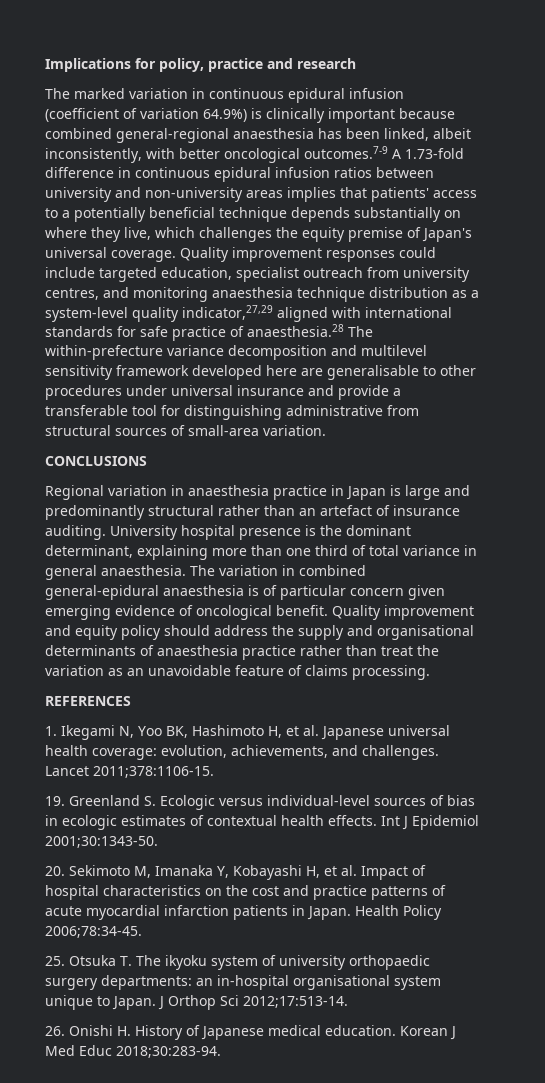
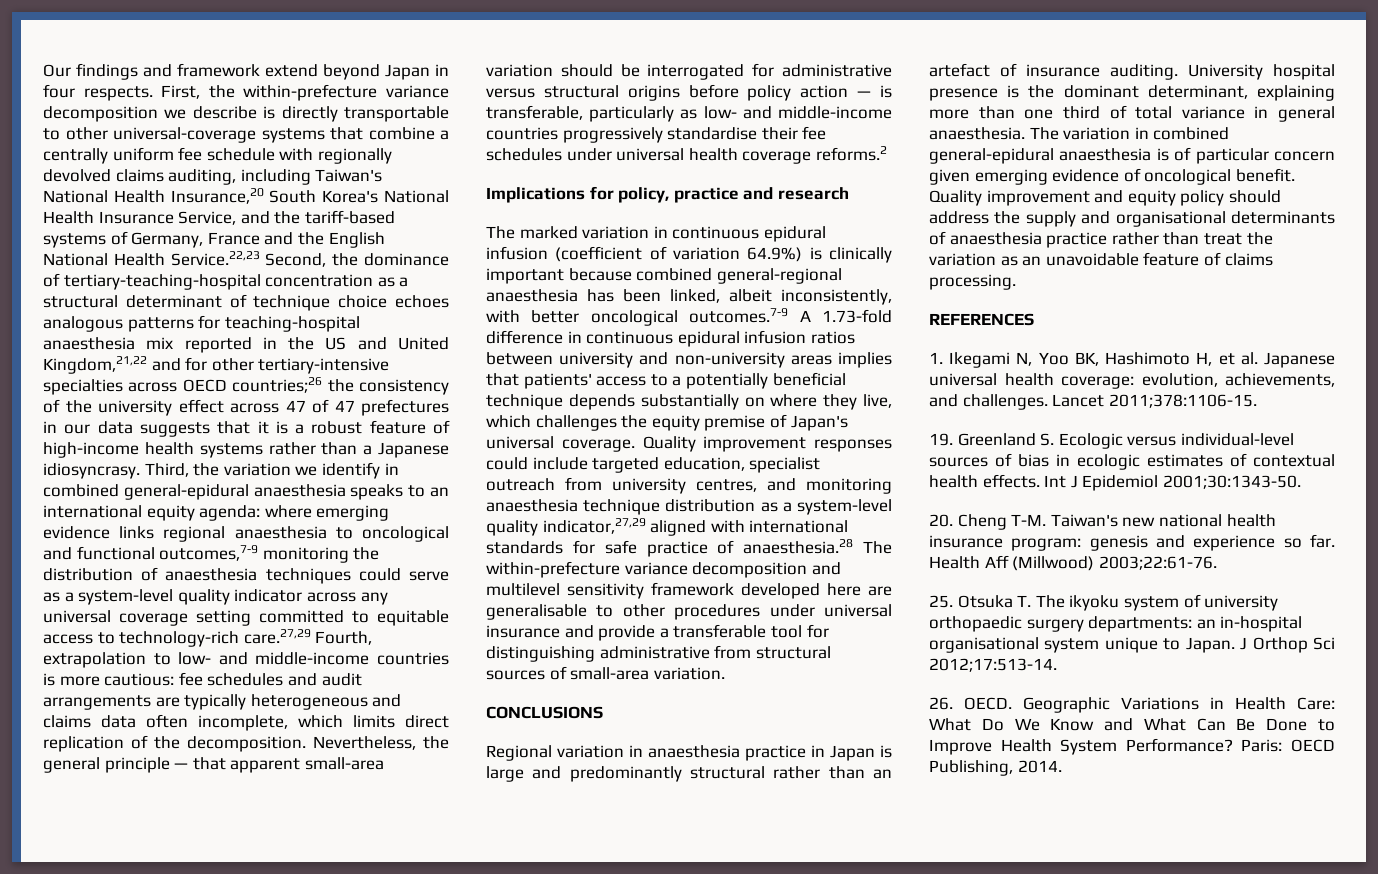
(45, 65) none -> [43,63,449,80] [43,84,449,101] [43,106,449,122] [43,127,449,143] [43,147,392,164] [43,169,383,185] [43,188,449,204] [43,210,395,225] [43,231,385,248] [43,251,449,267] [43,273,409,290] [43,294,450,311] [43,315,360,332] [43,337,449,353] [43,356,390,374] [43,377,449,395] [43,399,449,416] [43,420,450,437] [43,442,449,458] [43,462,399,479] [43,484,450,500] [43,505,390,521] [43,526,449,542] [43,545,380,563] [43,567,449,584] [43,589,388,605] [43,610,449,626] [43,629,373,647] [43,652,449,668] [43,672,362,686] [43,694,402,710] [43,714,449,731] [43,735,449,752] [43,757,384,773] [486,63,892,80] [486,84,892,101] [486,105,892,122] [486,126,827,143] [486,146,887,164] Our findings and framework extend beyond Japan in four respects. First, the within-prefecture variance decomposition we describe is directly transportable to other universal-coverage systems that combine a centrally uniform fee schedule with regionally devolved claims auditing, including Taiwan's National Health Insurance,20 South Korea's National Health Insurance Service, and the tariff-based systems of Germany, France and the English National Health Service.22,23 Second, the dominance of tertiary-teaching-hospital concentration as a structural determinant of technique choice echoes analogous patterns for teaching-hospital anaesthesia mix reported in the US and United Kingdom,21,22 and for other tertiary-intensive specialties across OECD countries;26 the consistency of the university effect across 47 of 47 prefectures in our data suggests that it is a robust feature of high-income health systems rather than a Japanese idiosyncrasy. Third, the variation we identify in combined general-epidural anaesthesia speaks to an international equity agenda: where emerging evidence links regional anaesthesia to oncological and functional outcomes,7-9 monitoring the distribution of anaesthesia techniques could serve as a system-level quality indicator across any universal coverage setting committed to equitable access to technology-rich care.27,29 Fourth, extrapolation to low- and middle-income countries is more cautious: fee schedules and audit arrangements are typically heterogeneous and claims data often incomplete, which limits direct replication of the decomposition. Nevertheless, the general principle — that apparent small-area variation should be interrogated for administrative versus structural origins before policy action — is transferable, particularly as low- and middle-income countries progressively standardise their fee schedules under universal health coverage reforms.2 //
[69,865,426,880] [45,885,446,900] [45,905,442,920] [45,926,142,938] Sekimoto M, Imanaka Y, Kobayashi H, et al. Impact of hospital characteristics on the cost and practice patterns of acute myocardial infarction patients in Japan. Health Policy 2006;78:34-45. -> [957,514,1276,530] [929,534,1335,551] [929,555,1217,571] Cheng T-M. Taiwan's new national health insurance program: genesis and experience so far. Health Aff (Millwood) 2003;22:61-76.
[69,1025,456,1040] [45,1045,221,1058] Onishi H. History of Japanese medical education. Korean J Med Educ 2018;30:283-94. -> [964,697,1335,713] [929,718,1335,731] [929,738,1335,755] [929,760,1062,776] OECD. Geographic Variations in Health Care: What Do We Know and What Can Be Done to Improve Health System Performance? Paris: OECD Publishing, 2014.

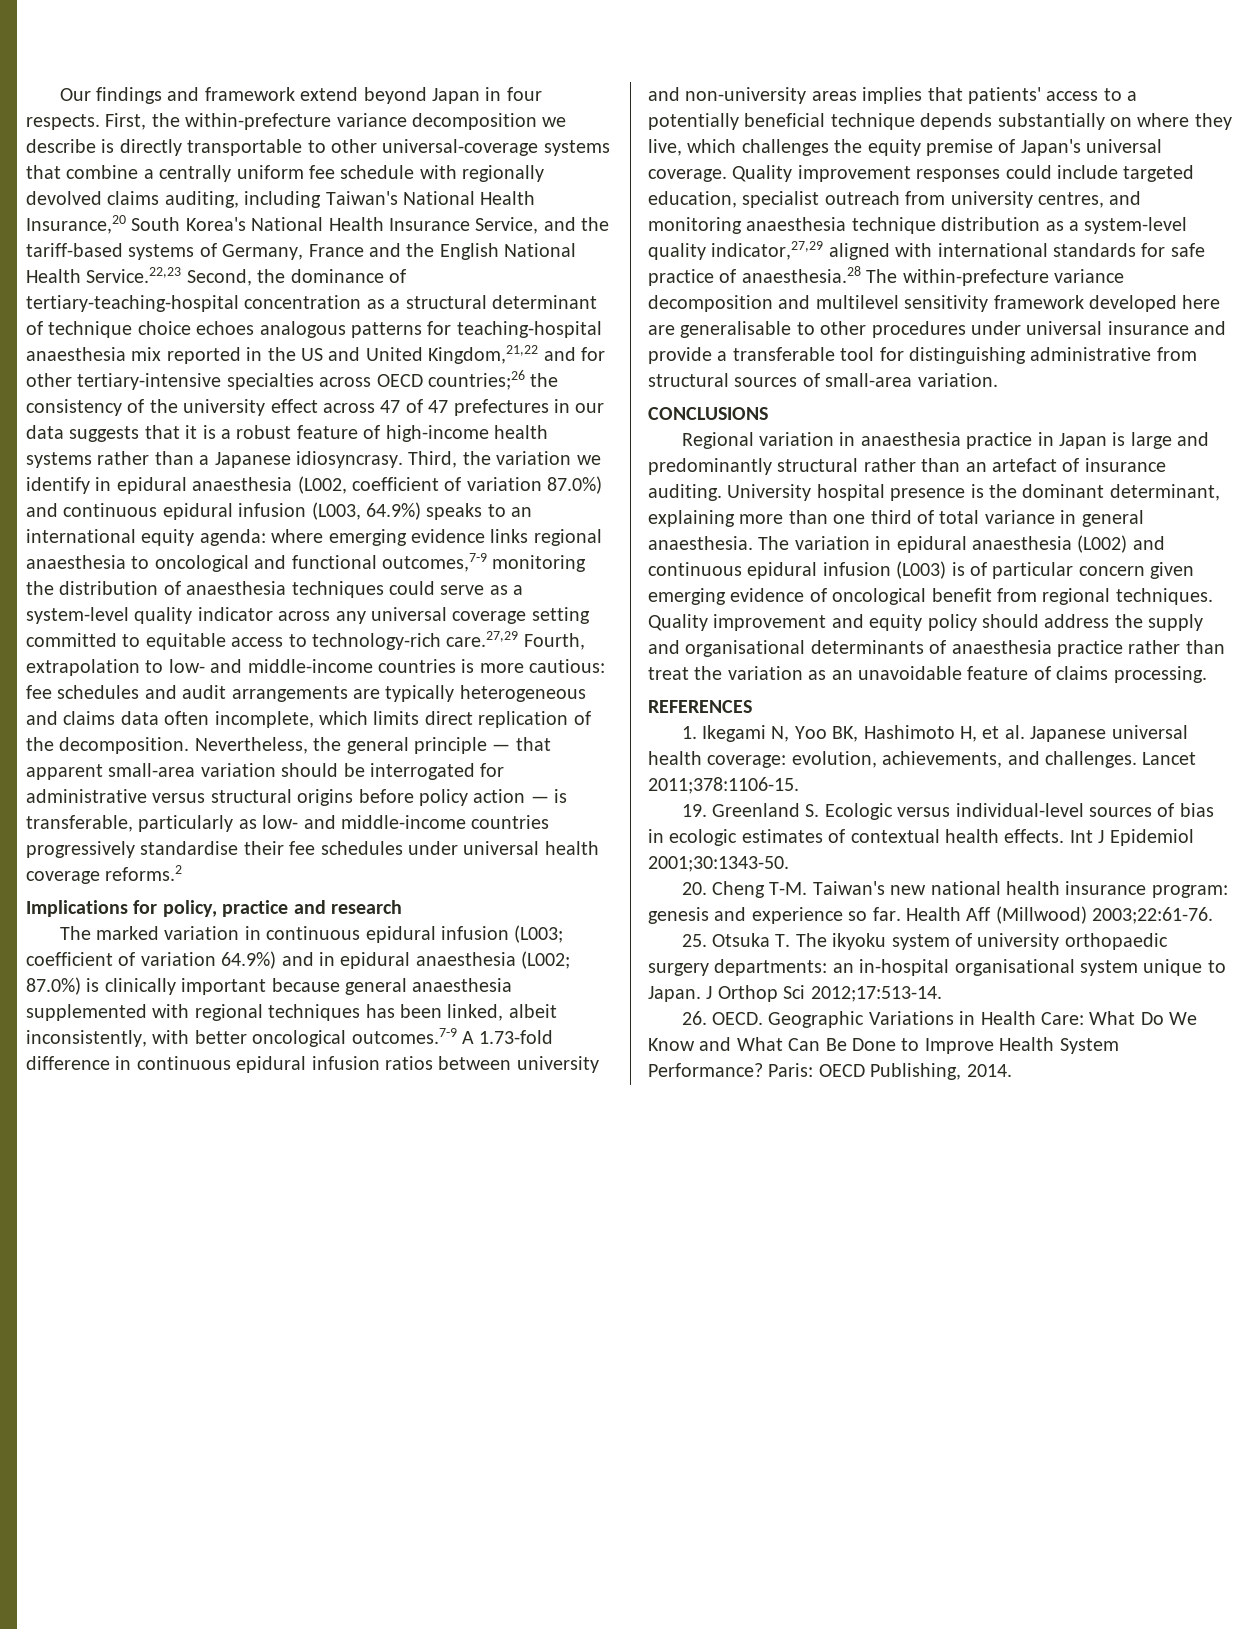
[43,484,346,500] combined general-epidural anaesthesia -> [116,476,603,494] [26,502,421,520] epidural anaesthesia (L002, coefficient of variation 87.0%) and continuous epidural infusion (L003, 64.9%)
[555,246,643,262] (coefficient -> [514,925,564,943] [26,952,113,966] (L003; coefficient
[809,247,892,263] [486,268,842,284] [486,289,578,302] is clinically important because combined general-regional anaesthesia -> [281,951,571,969] [26,977,513,995] [26,1004,361,1021] and in epidural anaesthesia (L002; 87.0%) is clinically important because general anaesthesia supplemented with regional techniques
[1153,127,1230,140] [929,148,1152,164] combined general-epidural anaesthesia -> [896,535,1165,553] [648,561,947,579] epidural anaesthesia (L002) and continuous epidural infusion (L003)
[1235,168,1295,182] benefit. -> [931,588,1213,605] benefit from regional techniques.

